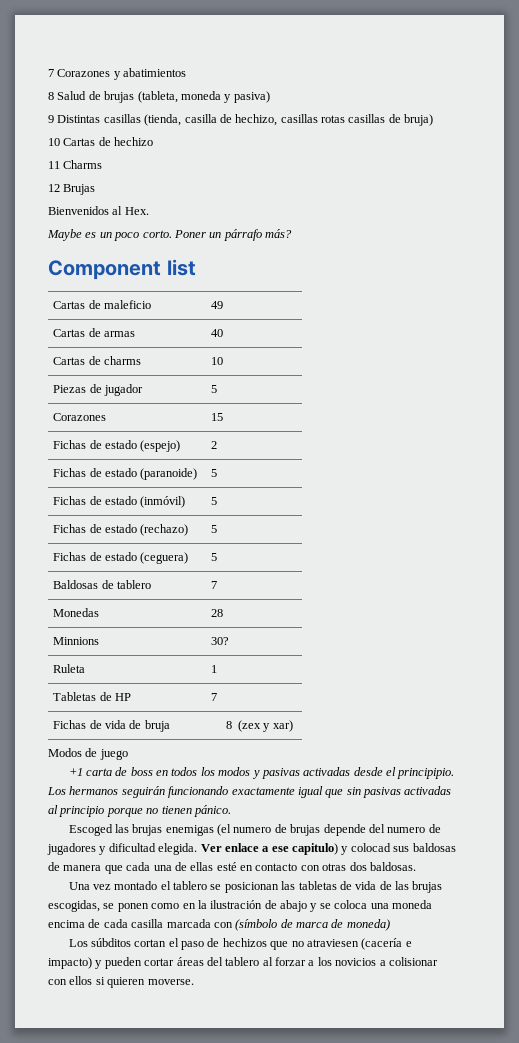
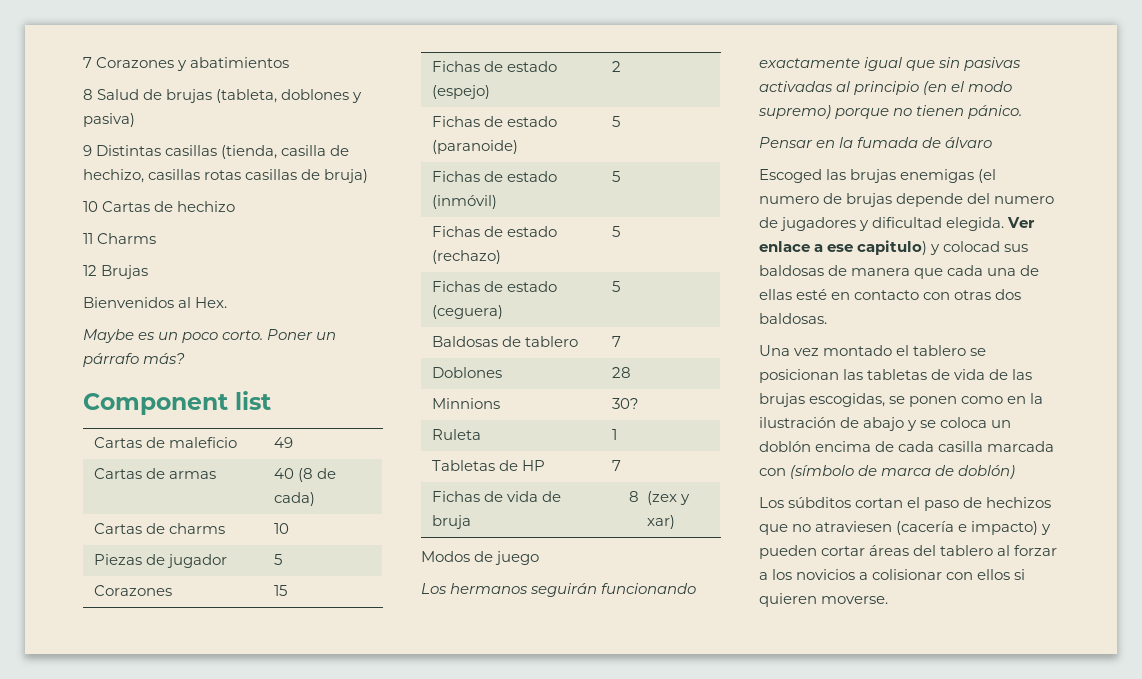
[180,91,221,100] moneda -> [281,89,350,100] doblones
(224, 333) none -> [298,468,337,482] [274,492,316,506] (8 de cada)
[53,608,100,617] Monedas -> [432,367,503,378] Doblones
[68,767,455,779] +1 carta de boss en todos los modos y pasivas activadas desde el principipio. -> (540, 558) none
(105, 811) none -> [923,81,1013,95] [758,105,831,119] (en el modo supremo)
(231, 811) none -> [759,137,993,148] // Pensar en la fumada de álvaro
[370,900,432,909] una moneda -> [991,420,1012,428] [759,441,811,452] un doblón
[346,919,390,931] moneda) -> [958,465,1016,479] doblón)

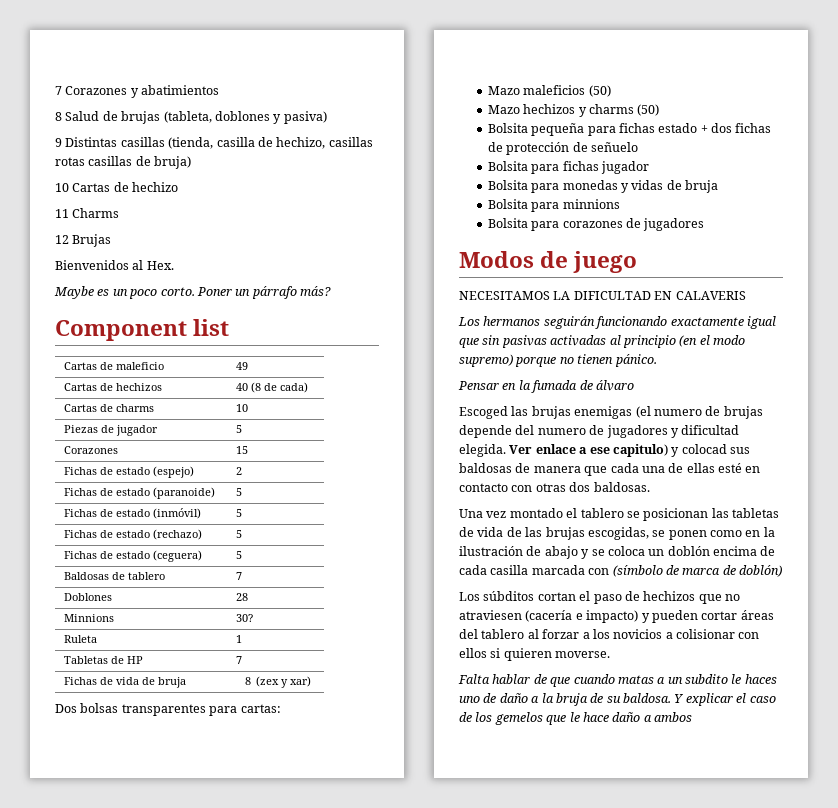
[169,471,217,479] armas -> [115,383,162,391] hechizos
[421,551,540,565] Modos de juego -> [55,703,281,716] [487,85,611,97] [487,104,660,117] [487,123,772,136] [487,142,638,155] [487,161,649,174] [487,180,719,193] [487,199,620,212] [487,218,705,231] [459,251,638,273] [459,291,746,300] Dos bolsas transparentes para cartas: // Mazo maleficios (50) // Mazo hechizos y charms (50) // Bolsita pequeña para fichas estado + dos fichas de protección de señuelo // Bolsita para fichas jugador // Bolsita para monedas y vidas de bruja // Bolsita para minnions // Bolsita para corazones de jugadores // Modos de juego // NECESITAMOS LA DIFICULTAD EN CALAVERIS
(889, 600) none -> [458,674,777,687] [459,693,776,706] [459,712,692,725] // Falta hablar de que cuando matas a un subdito le haces uno de daño a la bruja de su baldosa. Y explicar el caso de los gemelos que le hace daño a ambos

